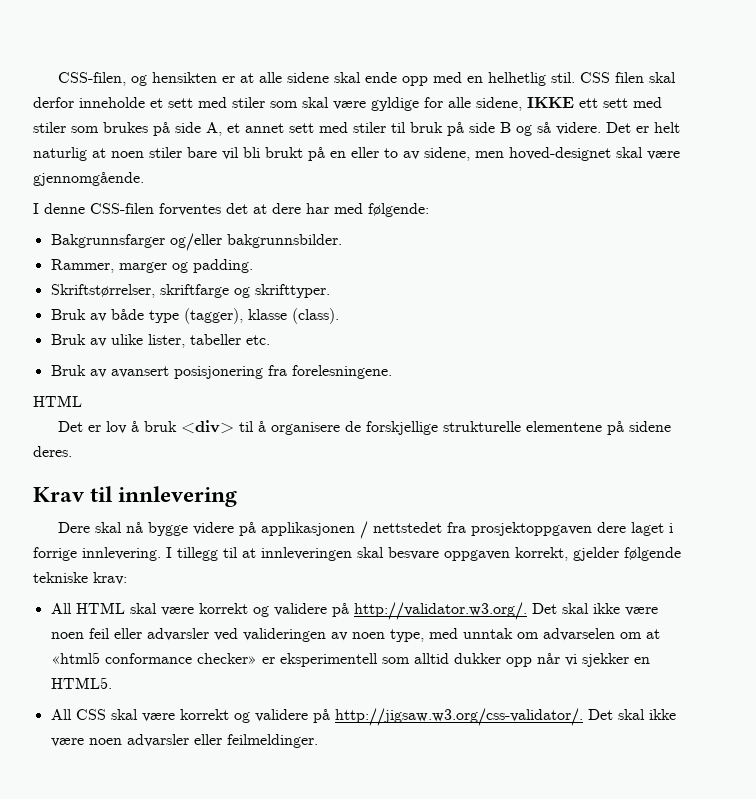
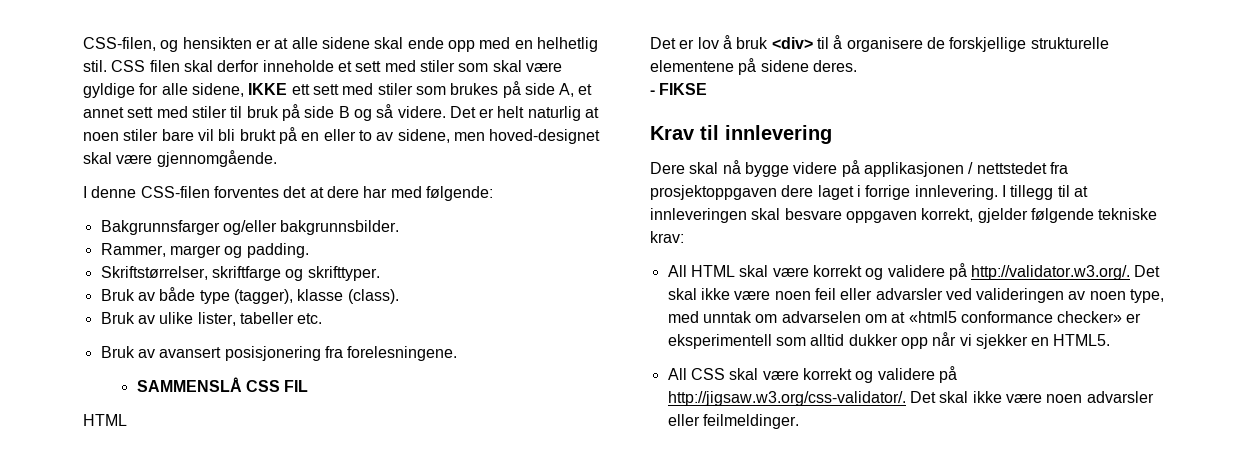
(392, 372) none -> [136,377,309,392] // SAMMENSLÅ CSS FIL
(72, 451) none -> [650,83,708,95] // - FIKSE

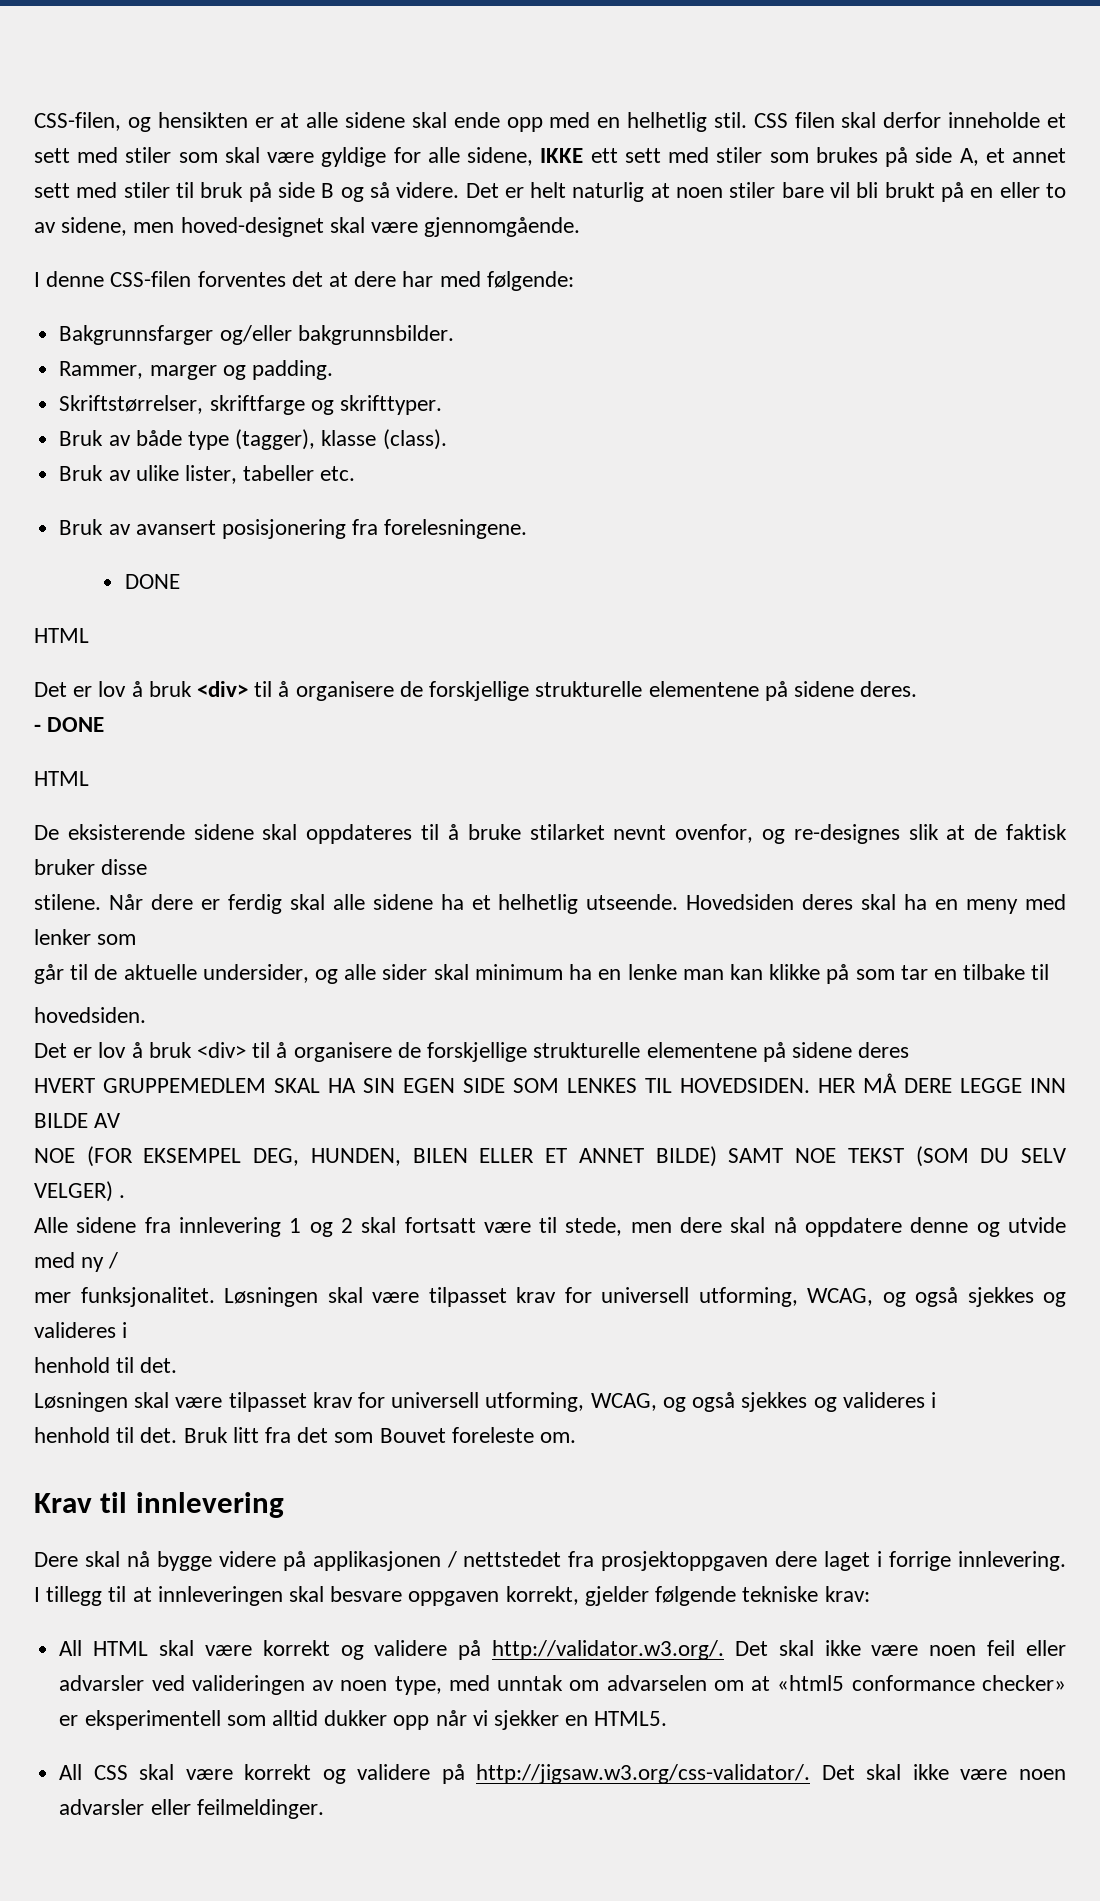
[136,377,309,392] SAMMENSLÅ CSS FIL -> [124,574,180,589] DONE
[659,83,708,95] FIKSE -> [47,717,105,732] [34,771,89,786] [34,824,1067,844] [34,859,148,875] [34,894,1066,914] [34,929,137,945] [34,964,1050,984] [34,1007,146,1023] [34,1042,910,1062] [34,1073,1066,1093] [34,1113,121,1128] [34,1146,1066,1167] [34,1181,126,1202] [34,1217,1066,1237] [34,1252,119,1272] [34,1287,1066,1307] [34,1322,128,1338] [34,1357,178,1373] [34,1392,936,1412] [34,1427,577,1443] DONE // HTML // De eksisterende sidene skal oppdateres til å bruke stilarket nevnt ovenfor, og re-designes slik at de faktisk bruker disse // stilene. Når dere er ferdig skal alle sidene ha et helhetlig utseende. Hovedsiden deres skal ha en meny med lenker som // går til de aktuelle undersider, og alle sider skal minimum ha en lenke man kan klikke på som tar en tilbake til // hovedsiden. // Det er lov å bruk <div> til å organisere de forskjellige strukturelle elementene på sidene deres // HVERT GRUPPEMEDLEM SKAL HA SIN EGEN SIDE SOM LENKES TIL HOVEDSIDEN. HER MÅ DERE LEGGE INN BILDE AV // NOE (FOR EKSEMPEL DEG, HUNDEN, BILEN ELLER ET ANNET BILDE) SAMT NOE TEKST (SOM DU SELV VELGER) . // Alle sidene fra innlevering 1 og 2 skal fortsatt være til stede, men dere skal nå oppdatere denne og utvide med ny / // mer funksjonalitet. Løsningen skal være tilpasset krav for universell utforming, WCAG, og også sjekkes og valideres i // henhold til det. // Løsningen skal være tilpasset krav for universell utforming, WCAG, og også sjekkes og valideres i // henhold til det. Bruk litt fra det som Bouvet foreleste om.

